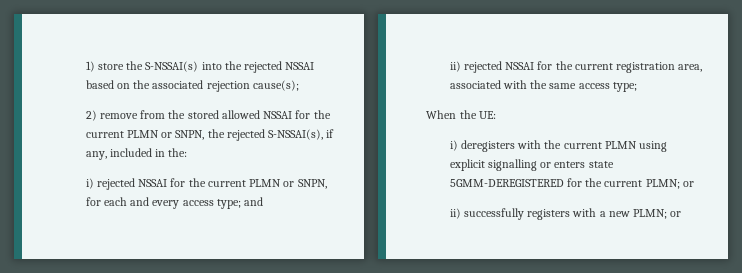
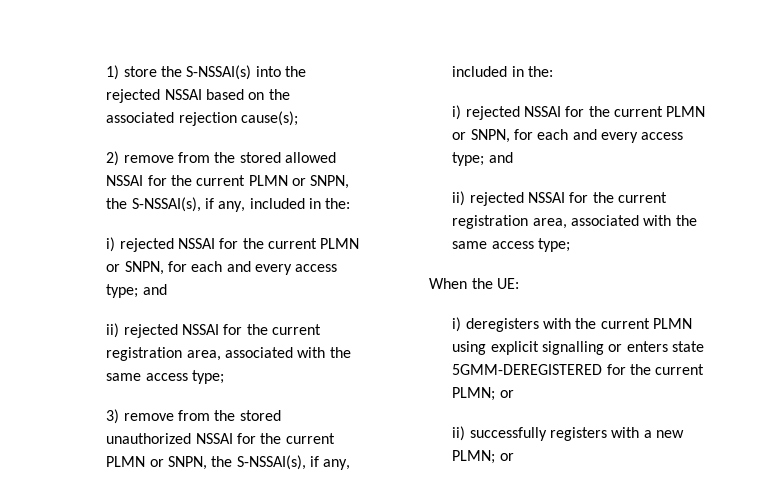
[226,129,265,141] rejected -> [131,197,351,212] [106,237,360,252] [106,261,338,275] [106,284,167,298] [106,323,321,338] [106,347,351,361] [106,370,225,384] [106,409,281,424] [106,433,335,444] [106,456,233,470] S-NSSAI(s), if any, included in the: // i) rejected NSSAI for the current PLMN or SNPN, for each and every access type; and // ii) rejected NSSAI for the current registration area, associated with the same access type; // 3) remove from the stored unauthorized NSSAI for the current PLMN or SNPN, the

